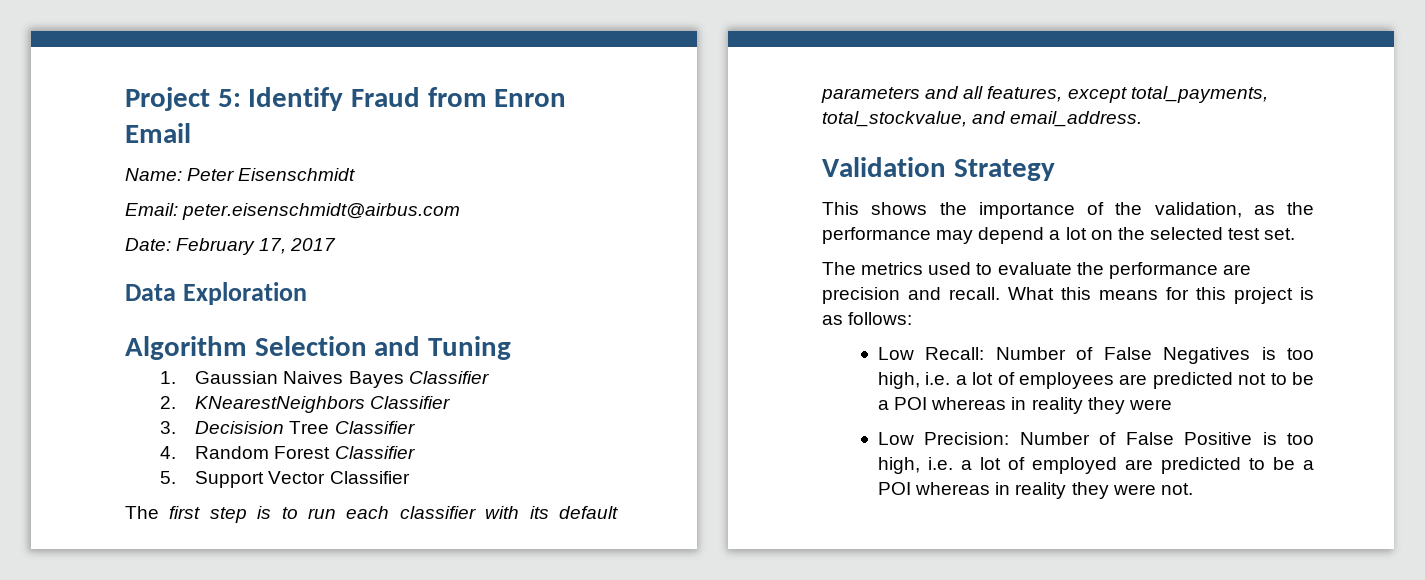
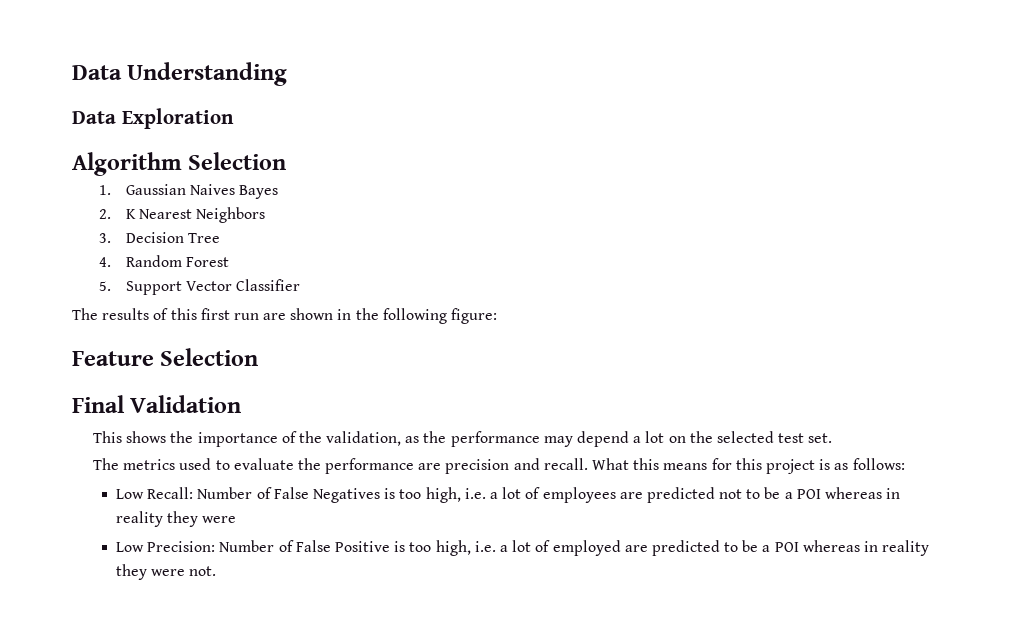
[125,87,567,111] [125,123,191,143] [125,168,356,181] [125,203,461,220] [125,238,337,255] Project 5: Identify Fraud from Enron Email // Name: Peter Eisenschmidt // Email: peter.eisenschmidt@airbus.com // Date: February 17, 2017 -> [72,62,288,86] Data Understanding
[374,336,512,360] and Tuning -> (287, 161) none
[408,371,489,384] Classifier -> (279, 192) none
[195,396,451,413] KNearestNeighbors Classifier -> [126,207,266,223] K Nearest Neighbors
[195,421,285,434] Decisision -> [126,232,185,243] Decision
[334,421,415,434] Classifier -> (221, 238) none
[334,446,415,459] Classifier -> (230, 262) none
[169,506,618,523] [821,86,1268,103] [822,111,1143,127] first step is to run each classifier with its default parameters and all features, except total_payments, total_stockvalue, and email_address. // -> [102,308,498,324] [72,348,259,366] [72,395,125,413] results of this first run are shown in the following figure: // Feature Selection // Final
[953,159,1055,181] Strategy -> (242, 404) none

